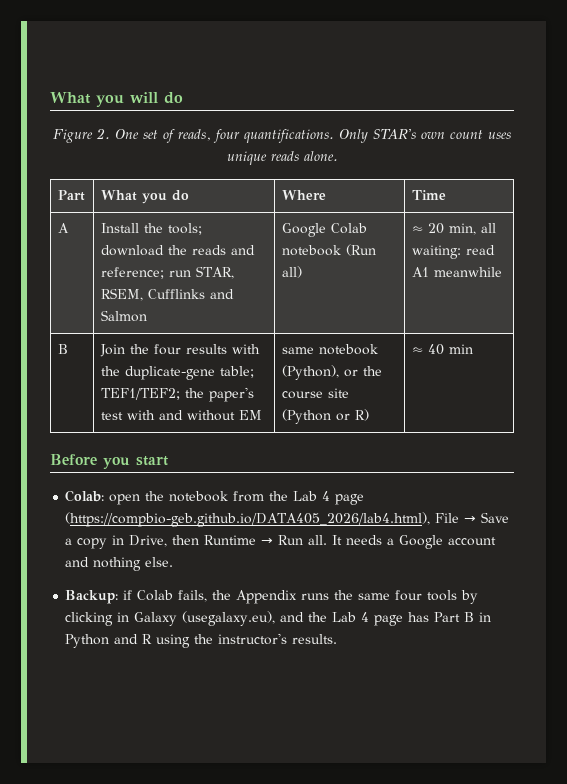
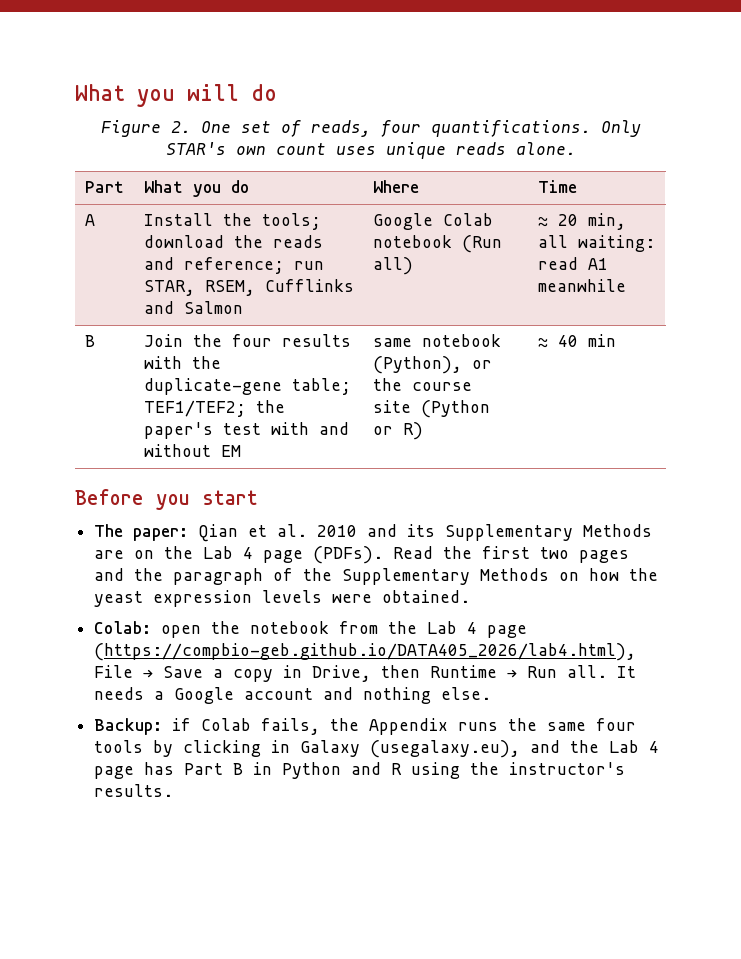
(168, 461) none -> [94,524,653,542] [94,546,630,564] [94,568,659,585] [94,590,471,607] // The paper: Qian et al. 2010 and its Supplementary Methods are on the Lab 4 page (PDFs). Read the first two pages and the paragraph of the Supplementary Methods on how the yeast expression levels were obtained.

